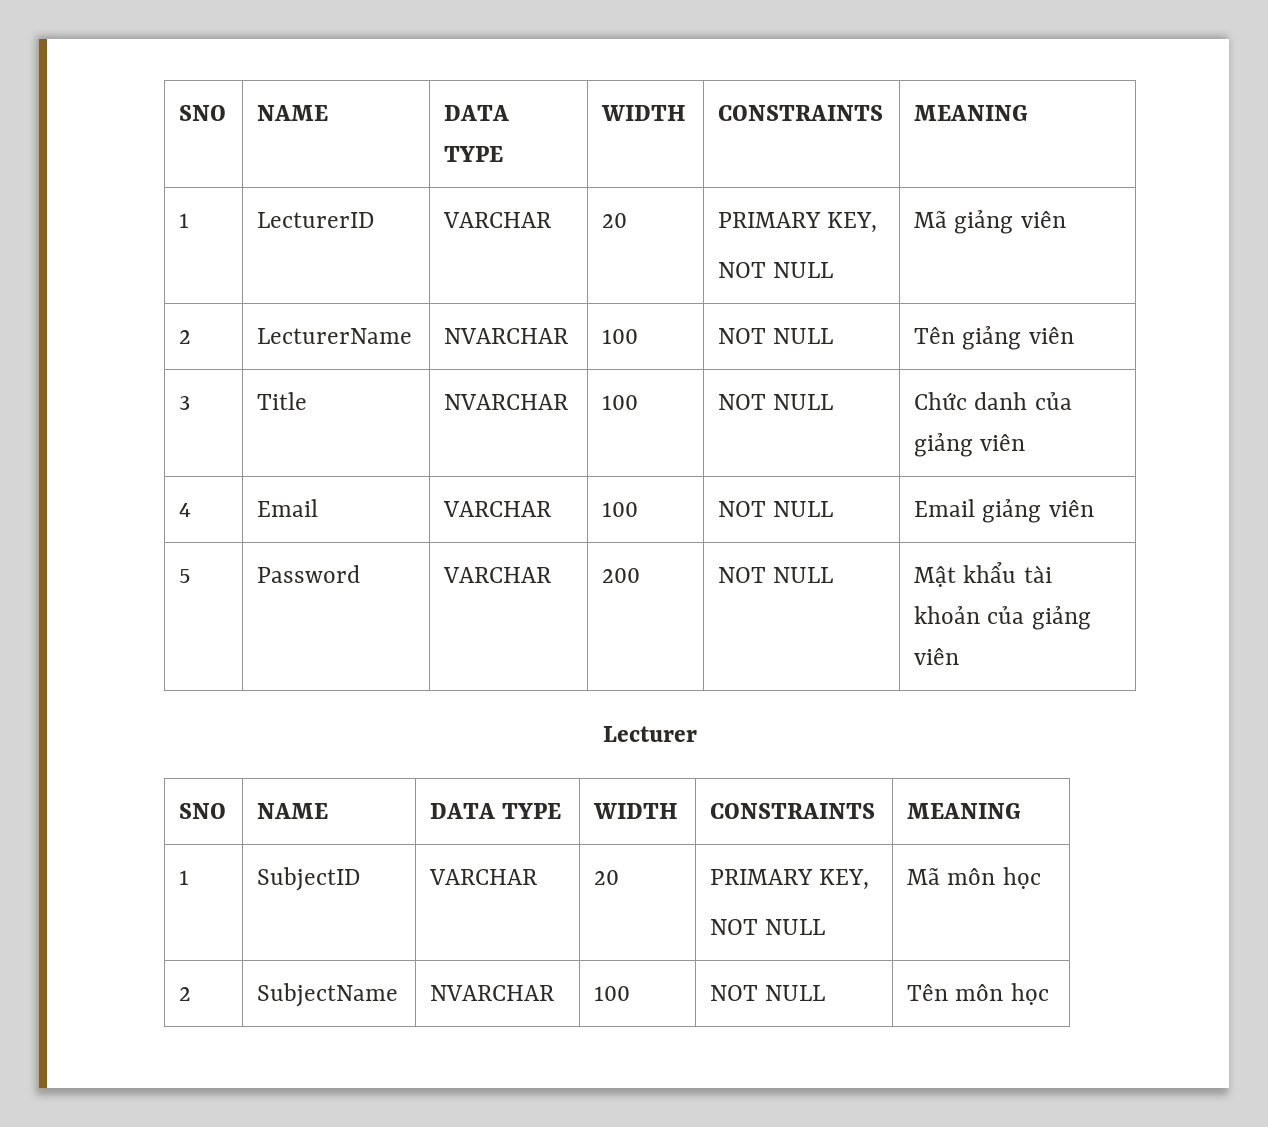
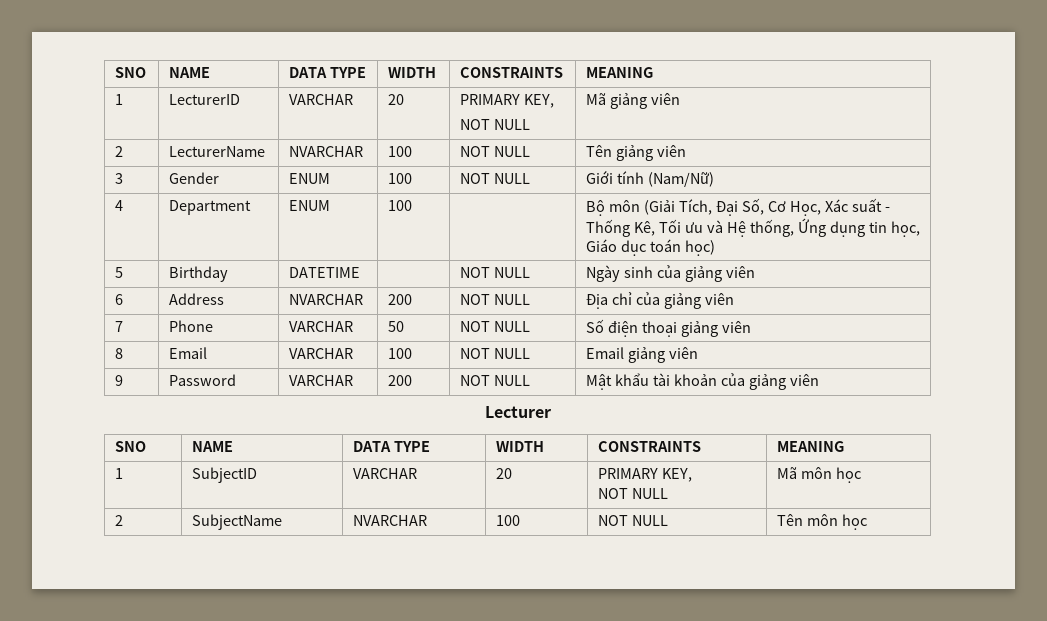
[257,392,308,410] [444,394,569,410] [602,395,639,410] [718,394,834,410] [914,392,1072,410] [914,433,1026,457] [179,503,192,517] Title | NVARCHAR | 100 | NOT NULL | Chức danh của giảng viên // 4 -> [169,172,220,184] [289,173,331,184] [388,173,413,184] [460,173,531,184] [586,171,715,187] [115,200,124,211] [169,200,252,215] [289,200,331,211] [388,200,413,211] [586,198,890,216] [586,218,920,237] [586,239,716,256] [115,267,124,278] [169,266,229,282] [289,267,361,278] [460,267,531,278] [586,265,756,282] [115,294,124,305] [169,293,225,305] [289,294,364,305] [388,294,413,305] [460,294,531,305] [586,292,735,309] [115,321,124,332] [169,320,214,332] [289,321,354,332] [388,321,405,332] [460,321,531,332] [586,319,752,337] [115,348,124,359] Gender | ENUM | 100 | NOT NULL | Giới tính (Nam/Nữ) // 4 | Department | ENUM | 100 | | Bộ môn (Giải Tích, Đại Số, Cơ Học, Xác suất - Thống Kê, Tối ưu và Hệ thống, Ứng dụng tin học, Giáo dục toán học) // 5 | Birthday | DATETIME | | NOT NULL | Ngày sinh của giảng viên // 6 | Address | NVARCHAR | 200 | NOT NULL | Địa chỉ của giảng viên // 7 | Phone | VARCHAR | 50 | NOT NULL | Số điện thoại giảng viên // 8
[179,569,192,583] 5 -> [115,375,124,386] 9

